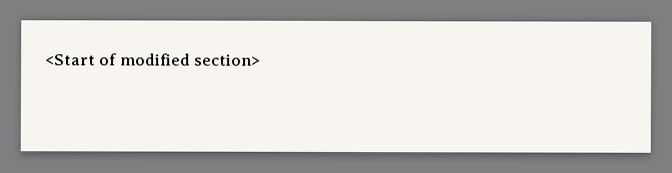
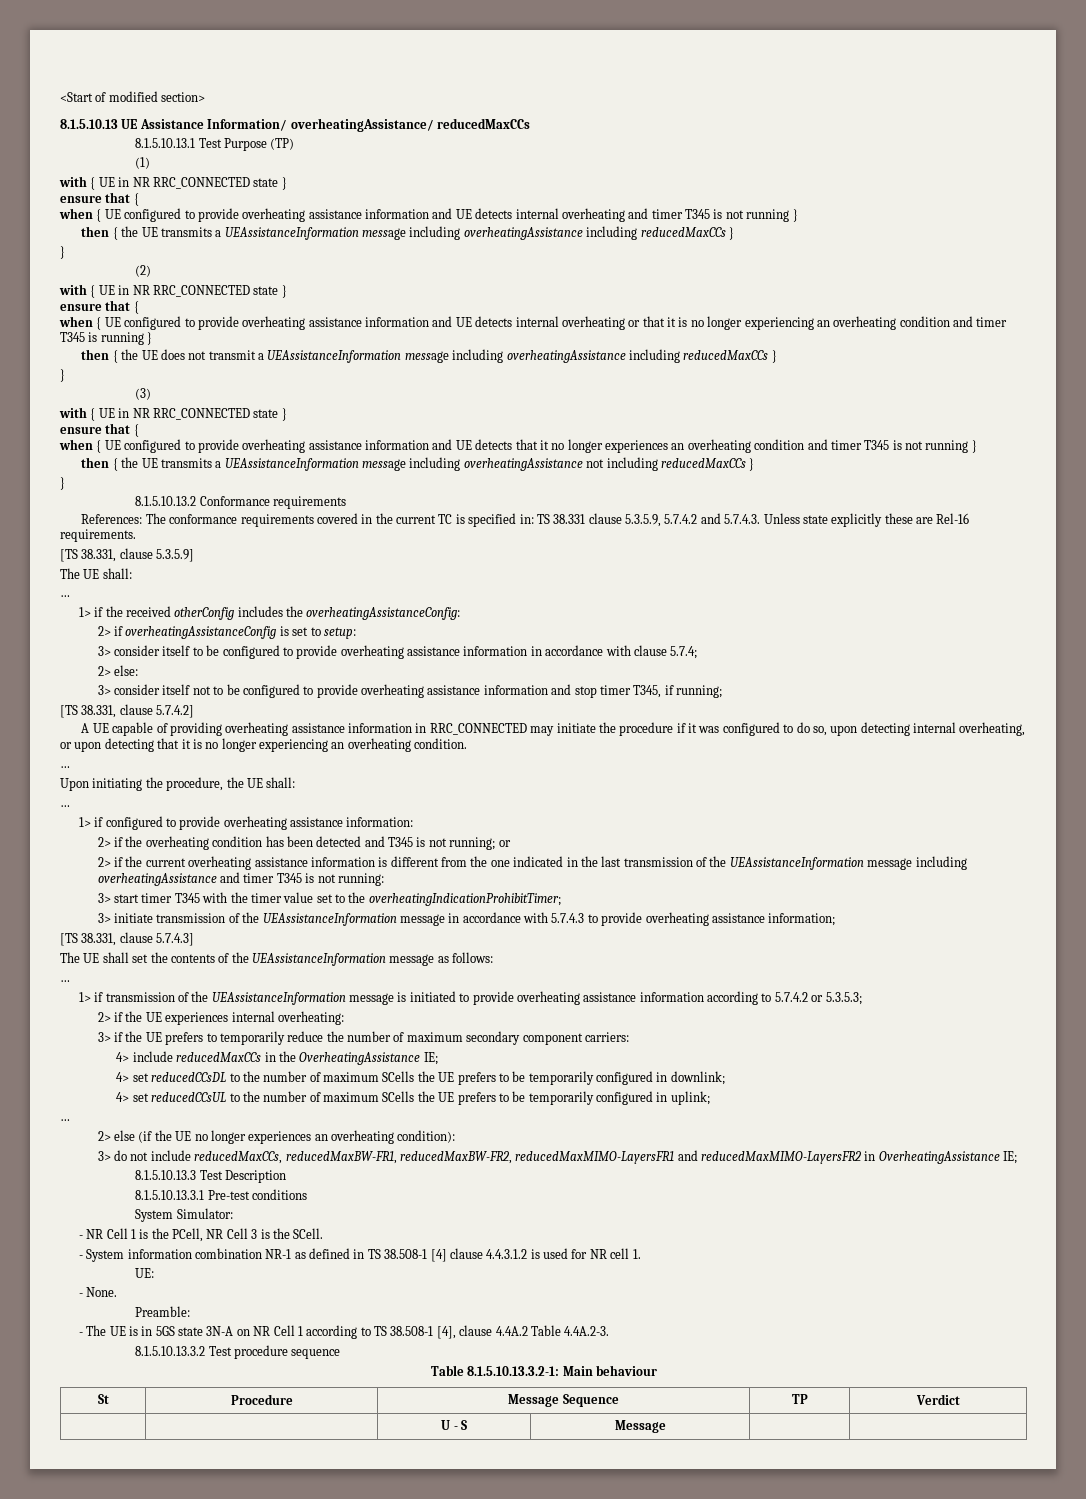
(262, 59) none -> [60,118,530,132] [135,138,295,151] [135,157,151,169] [59,176,287,190] [60,192,139,206] [59,208,798,222] [81,226,734,240] [60,246,65,259] [135,265,152,277] [59,284,287,298] [60,300,139,314] [59,316,1008,330] [60,332,153,345] [81,349,777,363] [60,369,65,382] [135,388,152,400] [59,407,287,421] [60,423,139,437] [59,439,977,453] [81,457,755,471] [60,477,65,490] [135,496,347,509] [81,513,970,527] [60,529,136,542] [60,548,195,562] [60,568,132,579] [60,595,70,597] [78,606,461,620] [97,626,356,639] [97,645,698,659] [97,665,139,676] [97,684,723,698] [60,704,195,718] [81,722,1026,736] [60,738,468,752] [60,766,70,768] [60,777,296,791] [60,805,70,807] [78,816,414,830] [97,836,511,850] [97,856,967,870] [97,872,384,886] [97,892,561,906] [97,912,836,926] [60,932,195,946] [60,952,494,966] [60,980,70,982] [78,991,862,1005] [97,1011,344,1025] [97,1031,629,1045] [116,1051,438,1065] [116,1071,725,1085] [116,1091,710,1105] [60,1119,70,1121] [97,1130,456,1144] [97,1150,1018,1164] [135,1170,287,1183] [135,1189,308,1200] [135,1208,233,1222] [78,1228,324,1242] [78,1248,641,1262] [135,1268,155,1278] [78,1287,118,1297] [135,1306,191,1317] [78,1325,610,1339] [135,1345,341,1359] [430,1365,658,1376] [97,1394,109,1404] [230,1394,293,1405] [508,1394,619,1407] [791,1394,808,1404] [915,1394,960,1405] [441,1420,467,1430] [614,1420,666,1433] // 8.1.5.10.13 UE Assistance Information/ overheatingAssistance/ reducedMaxCCs // 8.1.5.10.13.1 Test Purpose (TP) // (1) // with { UE in NR RRC_CONNECTED state } // ensure that { // when { UE configured to provide overheating assistance information and UE detects internal overheating and timer T345 is not running } // then { the UE transmits a UEAssistanceInformation message including overheatingAssistance including reducedMaxCCs } // } // (2) // with { UE in NR RRC_CONNECTED state } // ensure that { // when { UE configured to provide overheating assistance information and UE detects internal overheating or that it is no longer experiencing an overheating condition and timer T345 is running } // then { the UE does not transmit a UEAssistanceInformation message including overheatingAssistance including reducedMaxCCs } // } // (3) // with { UE in NR RRC_CONNECTED state } // ensure that { // when { UE configured to provide overheating assistance information and UE detects that it no longer experiences an overheating condition and timer T345 is not running } // then { the UE transmits a UEAssistanceInformation message including overheatingAssistance not including reducedMaxCCs } // } // 8.1.5.10.13.2 Conformance requirements // References: The conformance requirements covered in the current TC is specified in: TS 38.331 clause 5.3.5.9, 5.7.4.2 and 5.7.4.3. Unless state explicitly these are Rel-16 requirements. // [TS 38.331, clause 5.3.5.9] // The UE shall: // … // 1> if the received otherConfig includes the overheatingAssistanceConfig: // 2> if overheatingAssistanceConfig is set to setup: // 3> consider itself to be configured to provide overheating assistance information in accordance with clause 5.7.4; // 2> else: // 3> consider itself not to be configured to provide overheating assistance information and stop timer T345, if running; // [TS 38.331, clause 5.7.4.2] // A UE capable of providing overheating assistance information in RRC_CONNECTED may initiate the procedure if it was configured to do so, upon detecting internal overheating, or upon detecting that it is no longer experiencing an overheating condition. // … // Upon initiating the procedure, the UE shall: // … // 1> if configured to provide overheating assistance information: // 2> if the overheating condition has been detected and T345 is not running; or // 2> if the current overheating assistance information is different from the one indicated in the last transmission of the UEAssistanceInformation message including overheatingAssistance and timer T345 is not running: // 3> start timer T345 with the timer value set to the overheatingIndicationProhibitTimer; // 3> initiate transmission of the UEAssistanceInformation message in accordance with 5.7.4.3 to provide overheating assistance information; // [TS 38.331, clause 5.7.4.3] // The UE shall set the contents of the UEAssistanceInformation message as follows: // … // 1> if transmission of the UEAssistanceInformation message is initiated to provide overheating assistance information according to 5.7.4.2 or 5.3.5.3; // 2> if the UE experiences internal overheating: // 3> if the UE prefers to temporarily reduce the number of maximum secondary component carriers: // 4> include reducedMaxCCs in the OverheatingAssistance IE; // 4> set reducedCCsDL to the number of maximum SCells the UE prefers to be temporarily configured in downlink; // 4> set reducedCCsUL to the number of maximum SCells the UE prefers to be temporarily configured in uplink; // … // 2> else (if the UE no longer experiences an overheating condition): // 3> do not include reducedMaxCCs, reducedMaxBW-FR1, reducedMaxBW-FR2, reducedMaxMIMO-LayersFR1 and reducedMaxMIMO-LayersFR2 in OverheatingAssistance IE; // 8.1.5.10.13.3 Test Description // 8.1.5.10.13.3.1 Pre-test conditions // System Simulator: // - NR Cell 1 is the PCell, NR Cell 3 is the SCell. // - System information combination NR-1 as defined in TS 38.508-1 [4] clause 4.4.3.1.2 is used for NR cell 1. // UE: // - None. // Preamble: // - The UE is in 5GS state 3N-A on NR Cell 1 according to TS 38.508-1 [4], clause 4.4A.2 Table 4.4A.2-3. // 8.1.5.10.13.3.2 Test procedure sequence // Table 8.1.5.10.13.3.2-1: Main behaviour // St | Procedure | Message Sequence | TP | Verdict // | | U - S | Message | |

